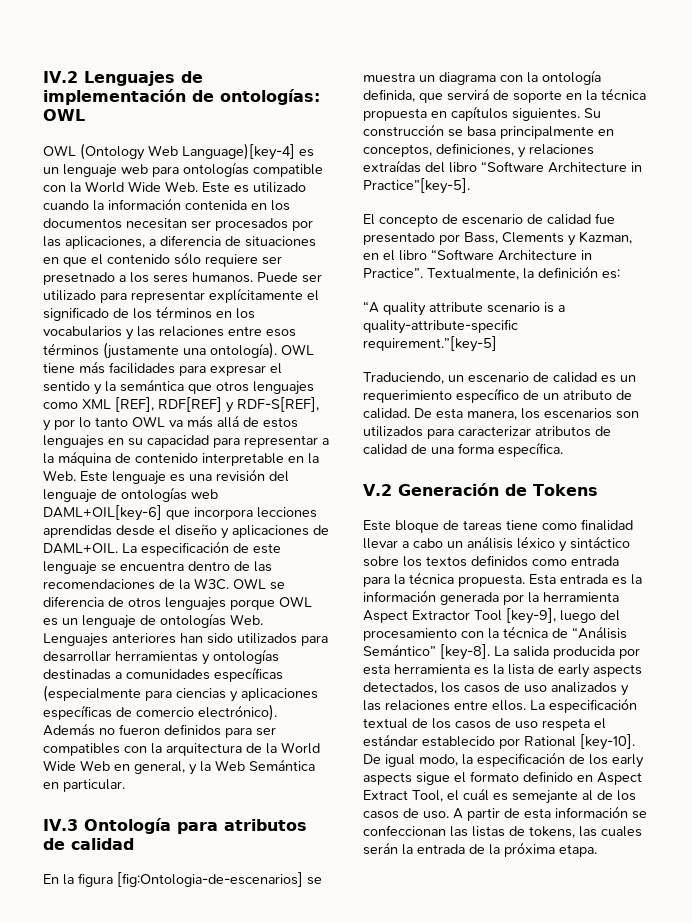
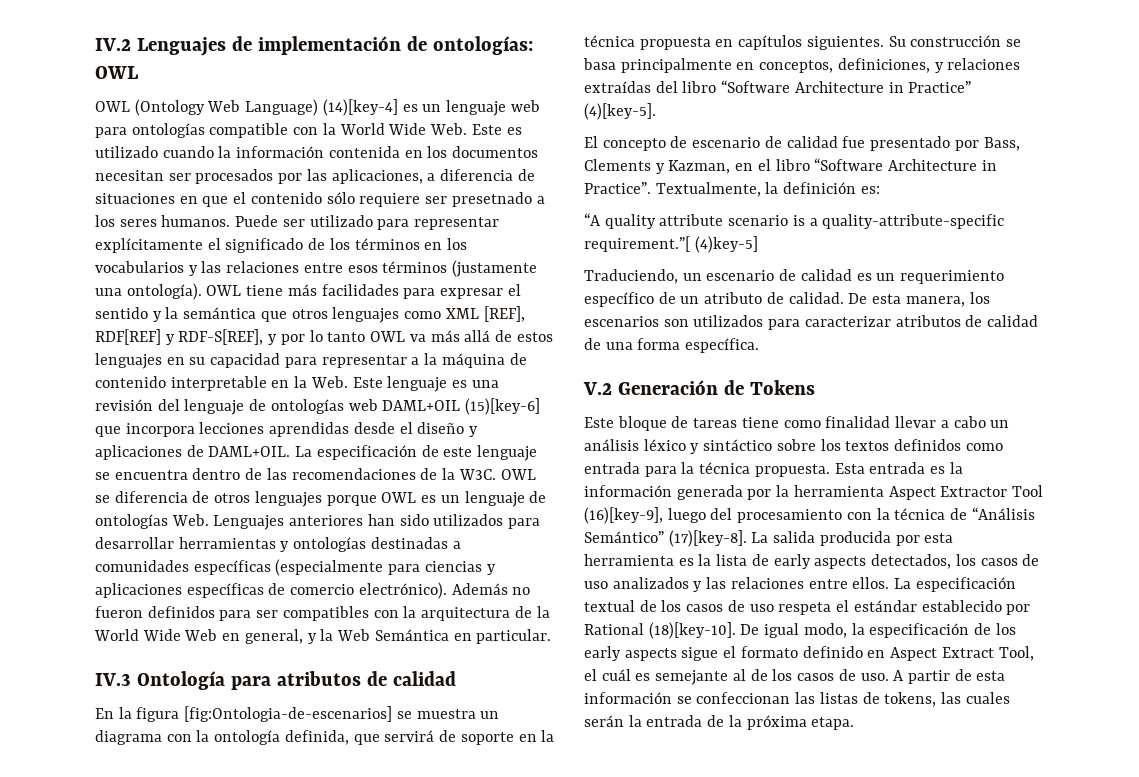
[182,143,295,160] Language)[key-4] -> [245,99,398,116] Language) (14)[key-4]
[43,505,162,521] DAML+OIL[key-6] -> [382,398,541,415] DAML+OIL (15)[key-6]
[363,178,470,194] Practice”[key-5]. -> [908,81,972,93] [584,103,656,120] Practice” (4)[key-5].
[363,336,497,352] requirement.”[key-5] -> [584,236,758,253] requirement.”[ (4)key-5]
[506,608,556,624] [key-9], -> [584,507,663,524] (16)[key-9],
[440,644,490,660] [key-8]. -> [668,530,747,547] (17)[key-8].
[580,734,635,750] [key-10]. -> [648,622,736,639] (18)[key-10].

